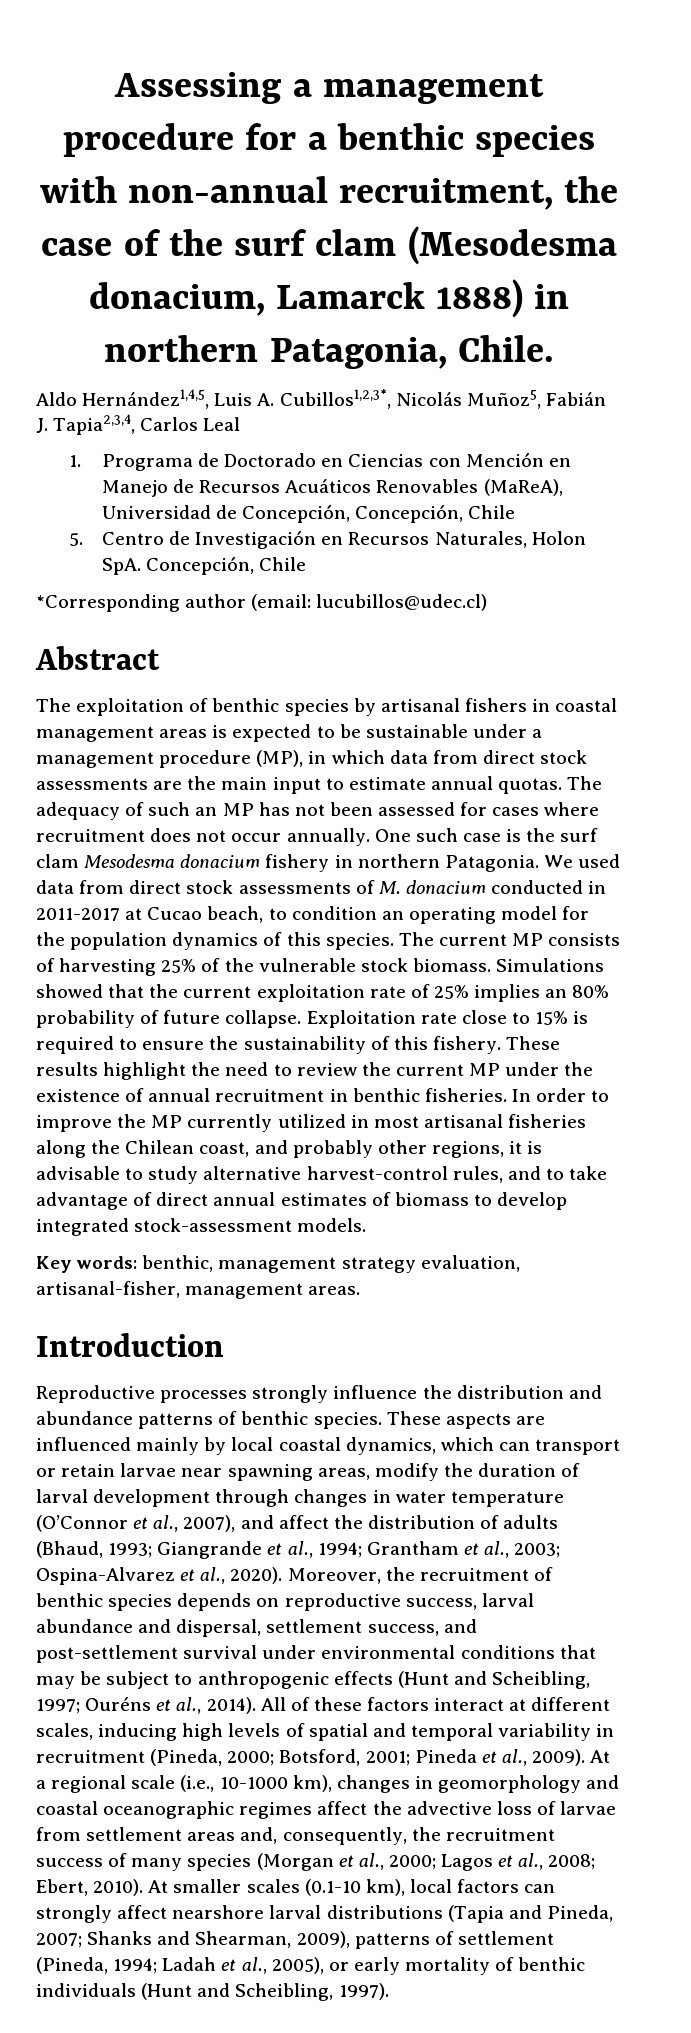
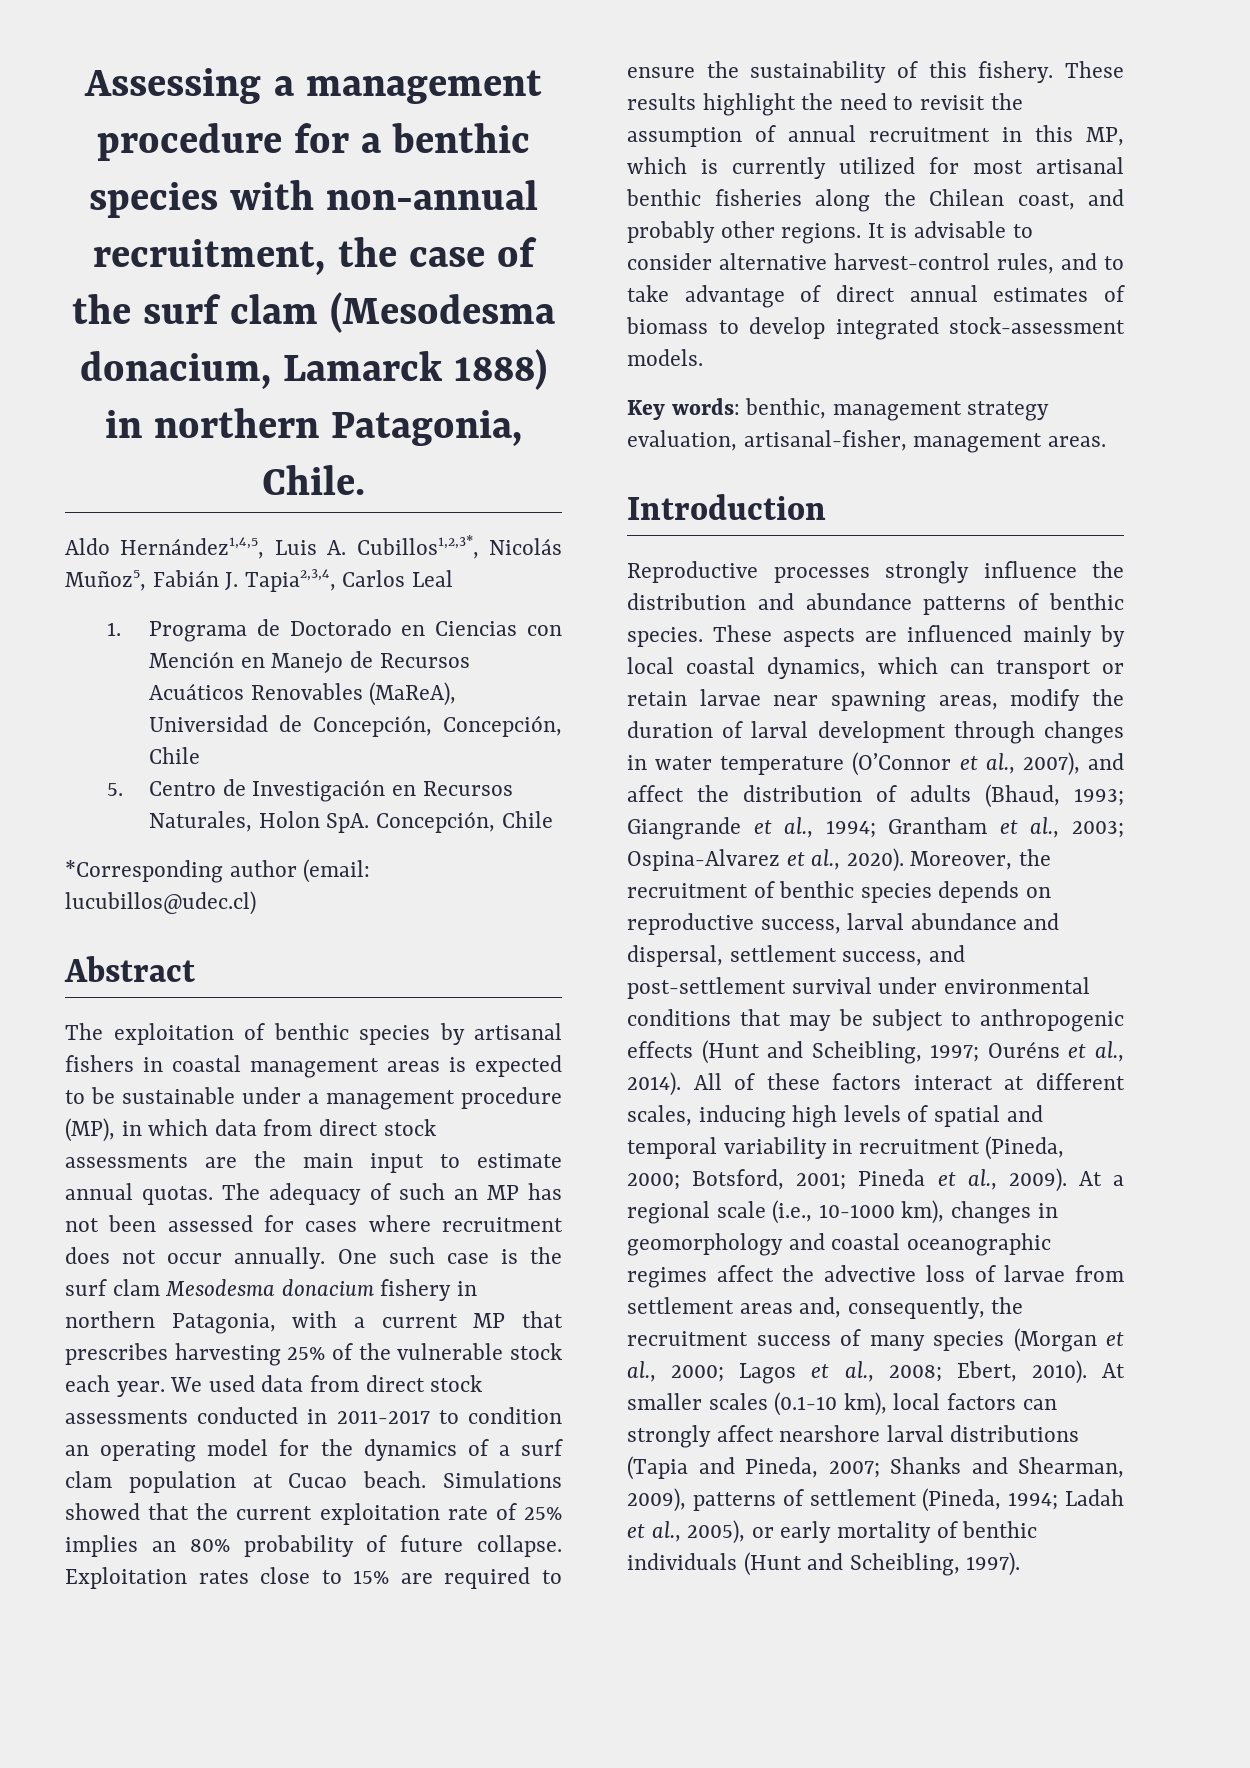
[444,855,539,872] Patagonia. -> [171,1311,564,1334] [65,1343,563,1366] [65,1375,165,1397] Patagonia, with a current MP that prescribes harvesting 25% of the vulnerable stock each year.
[355,880,607,894] [36,906,264,923] of M. donacium conducted in 2011-2017 at Cucao beach, -> [197,1407,430,1424] conducted in 2011-2017
[70,932,168,950] population -> (353, 1447) none
[286,932,621,950] [36,958,491,976] this species. The current MP consists of harvesting 25% of the vulnerable stock biomass. -> [498,1439,563,1456] [65,1471,427,1493] a surf clam population at Cucao beach.
[420,1012,457,1024] rate -> [198,1570,249,1584] rates
[573,1011,589,1024] is -> [400,1573,433,1584] are
[296,1062,594,1076] [36,1088,610,1102] [36,1114,183,1132] review the current MP under the existence of annual recruitment in benthic fisheries. In order to improve the MP -> [920,93,1023,110] [627,125,1124,147] [627,157,718,174] revisit the assumption of annual recruitment in this MP, which is
[350,1115,369,1128] in -> [929,157,959,174] for
(503, 1121) none -> [626,189,701,206] benthic
[431,1141,523,1158] regions, it -> [781,223,885,244] regions. It
[148,1166,199,1184] study -> [627,253,712,270] consider

